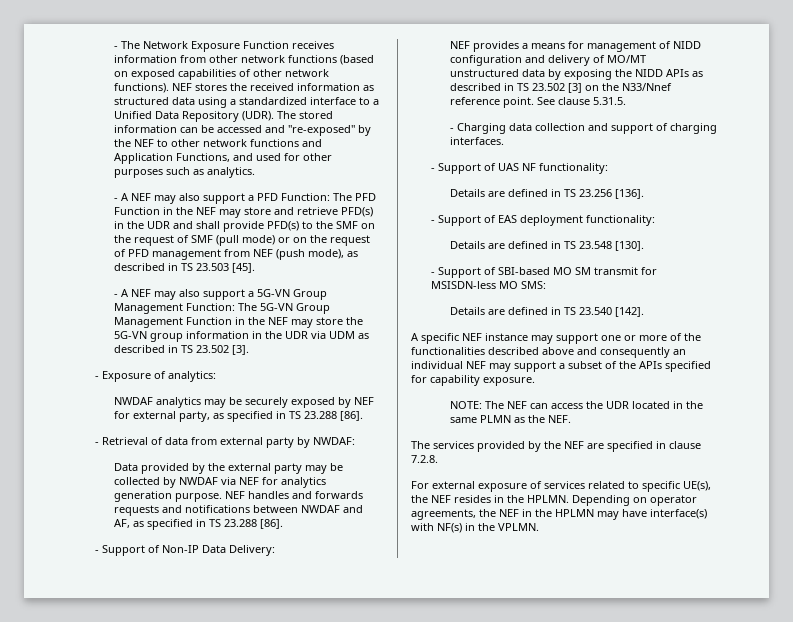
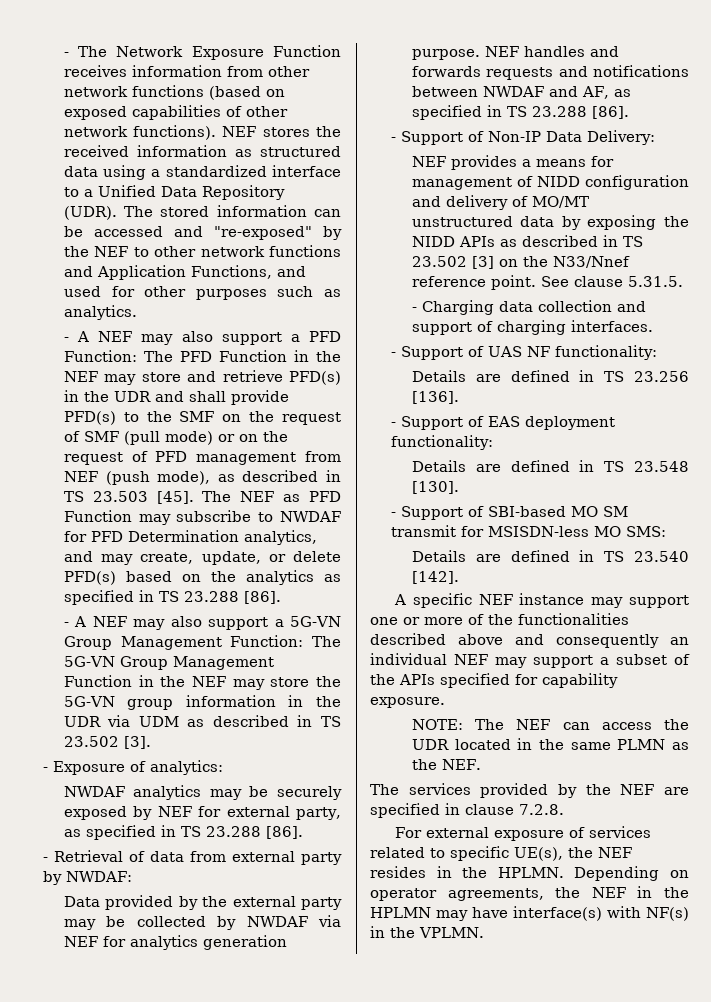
(256, 268) none -> [202,491,341,502] [63,510,342,525] [63,530,317,545] [63,551,341,565] [63,570,341,585] [63,590,281,605] The NEF as PFD Function may subscribe to NWDAF for PFD Determination analytics, and may create, update, or delete PFD(s) based on the analytics as specified in TS 23.288 [86].

